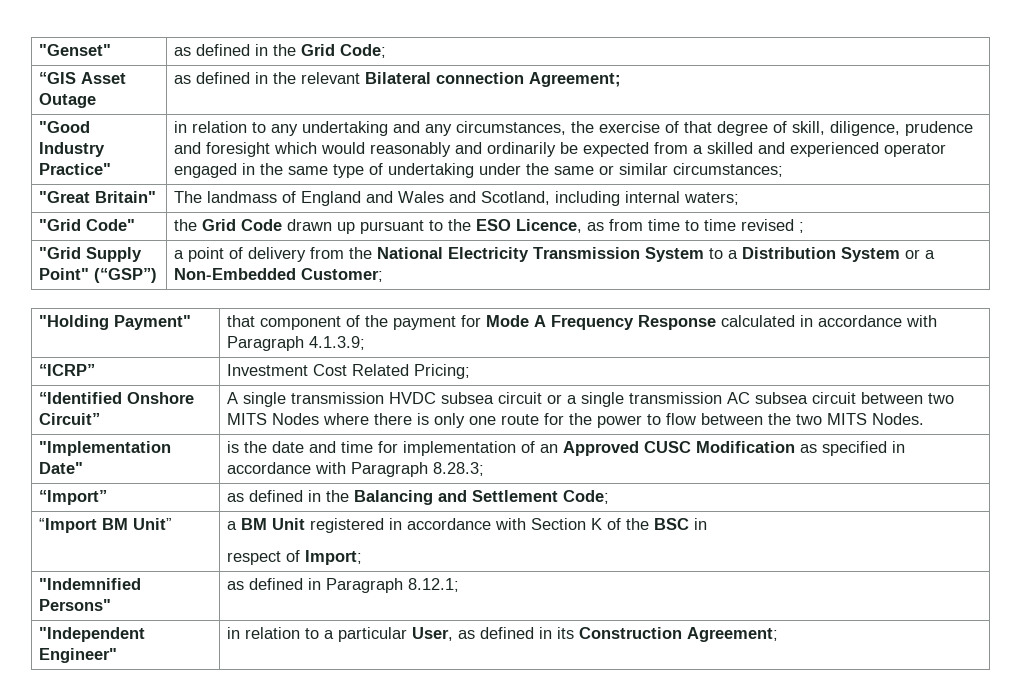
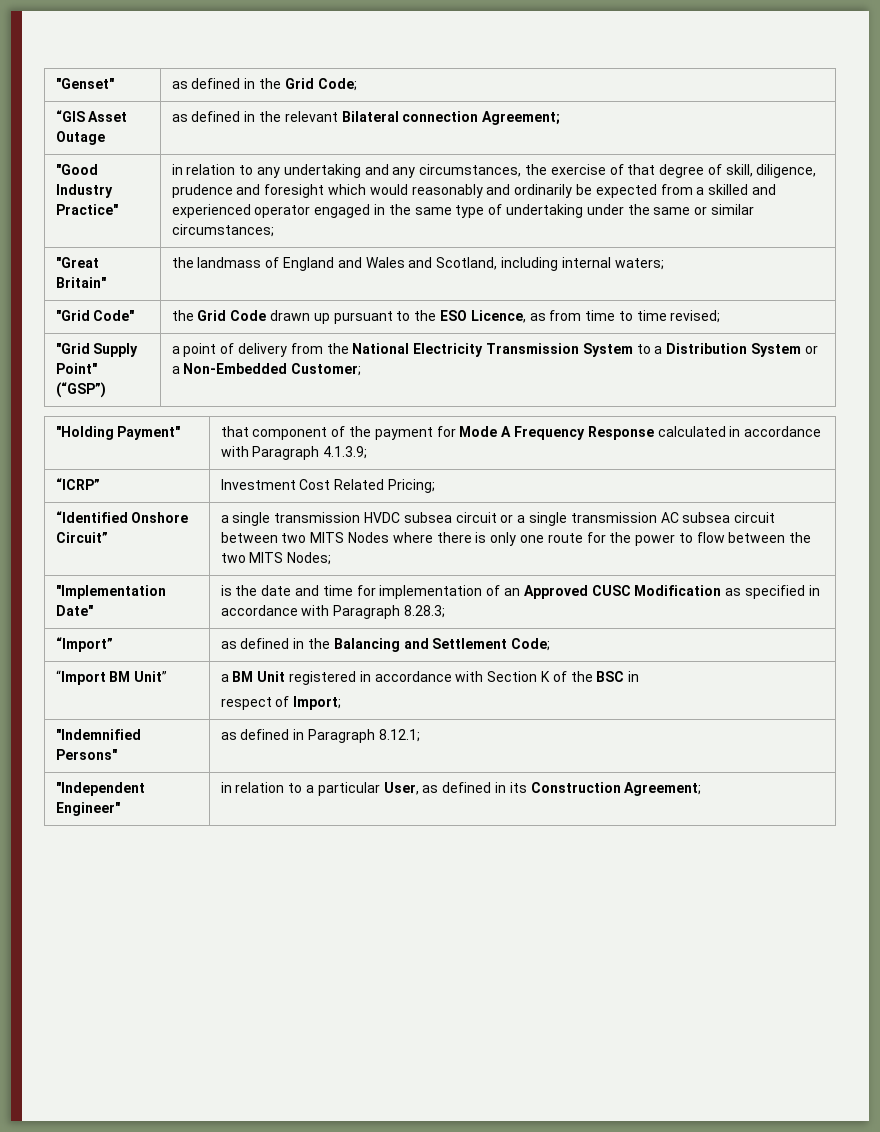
[173,191,202,203] The -> [171,257,194,268] the
[740,219,804,233] revised ; -> [670,310,721,323] revised;
[226,392,238,404] A -> [220,515,229,523] a
[871,413,924,425] Nodes. -> [287,552,332,565] Nodes;

